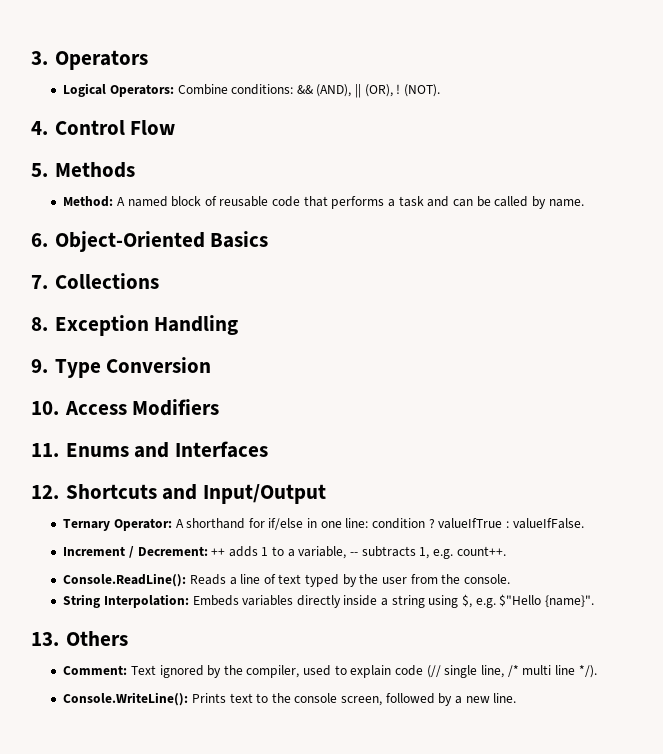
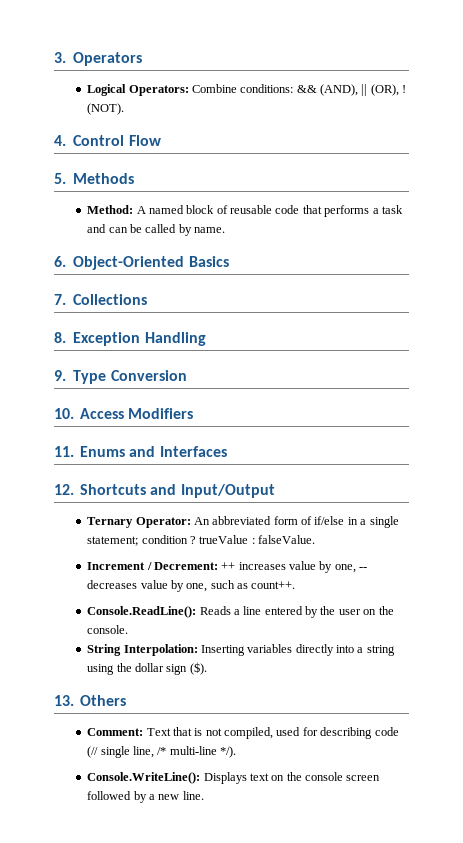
[175,518,584,530] [63,546,453,559] A shorthand for if/else in one line: condition ? valueIfTrue : valueIfFalse. // Increment / Decrement: ++ adds 1 to a variable, -- subtracts 1, e.g. -> [193,516,399,528] [87,535,316,546] [87,561,368,573] [87,580,249,592] An abbreviated form of if/else in a single statement; condition ? trueValue : falseValue. // Increment / Decrement: ++ increases value by one, -- decreases value by one, such as
[263,574,340,587] of text typed -> [264,606,303,615] entered
[410,574,438,584] from -> [363,609,377,615] on
[192,595,239,606] Embeds -> [200,645,245,656] Inserting
[343,595,378,606] inside -> [336,645,355,653] into
[462,594,594,608] $, e.g. $"Hello {name}". -> [116,662,207,675] the dollar sign ($).
[159,665,392,678] ignored by the compiler, used to explain -> [172,727,373,739] that is not compiled, used for describing
[522,665,575,675] multi line -> [169,746,217,755] multi-line
[191,693,269,703] Prints text to -> [203,772,285,784] Displays text on
[341,696,383,706] screen, -> [346,775,381,781] screen

